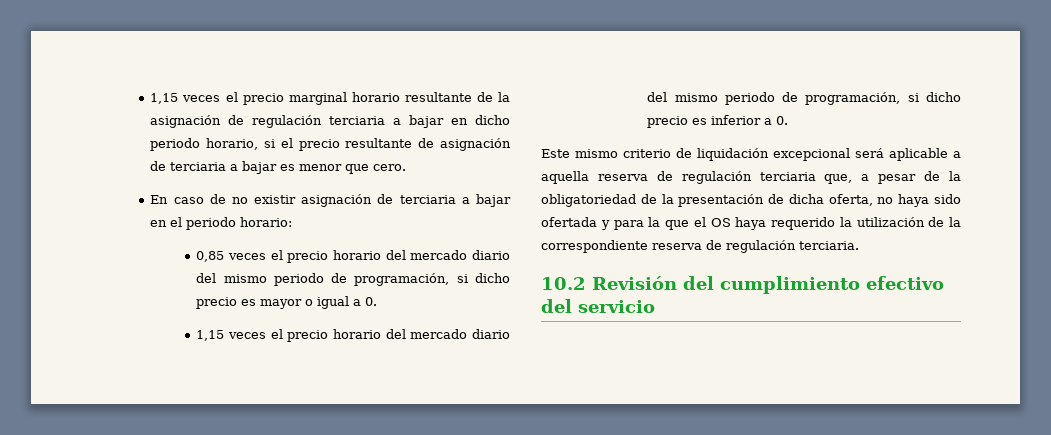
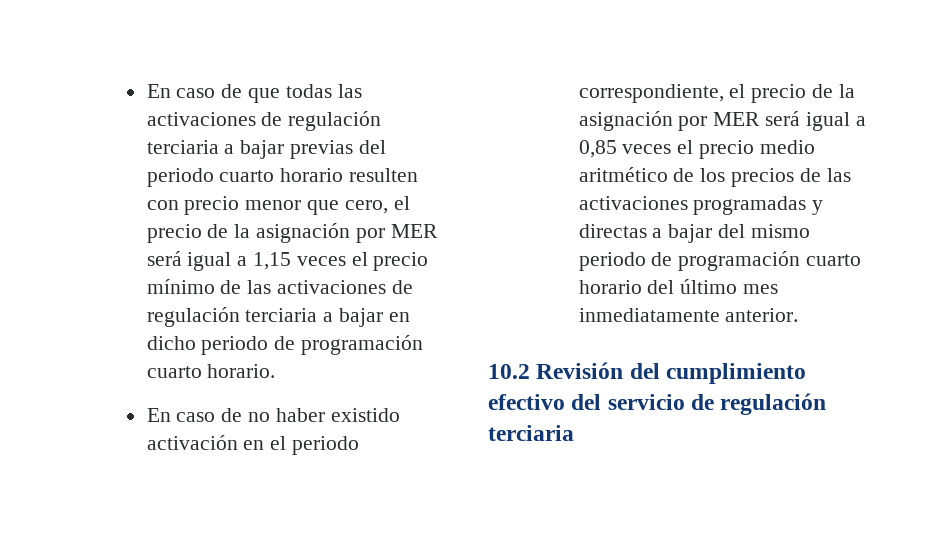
[150,92,511,105] [150,115,222,128] 1,15 veces el precio marginal horario resultante de la asignación -> [146,84,362,103] [146,111,382,131] [146,140,386,159] [146,168,419,187] [146,196,410,215] [146,223,438,243] [146,251,429,271] [146,279,387,294] En caso de que todas las activaciones de regulación terciaria a bajar previas del periodo cuarto horario resulten con precio menor que cero, el precio de la asignación por MER será igual a 1,15 veces el precio mínimo de las activaciones
[206,138,511,151] [150,161,407,174] [150,194,511,207] [150,217,293,230] [196,250,510,263] [196,273,510,286] [196,296,378,309] [196,329,510,342] [647,92,961,105] [647,115,789,128] [541,148,961,161] [541,171,962,184] [541,194,961,207] [541,217,961,230] [541,240,859,253] horario, si el precio resultante de asignación de terciaria a bajar es menor que cero. // En caso de no existir asignación de terciaria a bajar en el periodo horario: // 0,85 veces el precio horario del mercado diario del mismo periodo de programación, si dicho precio es mayor o igual a 0. // 1,15 veces el precio horario del mercado diario del mismo periodo de programación, si dicho precio es inferior a 0. // Este mismo criterio de liquidación excepcional será aplicable a aquella reserva de regulación terciaria que, a pesar de la obligatoriedad de la presentación de dicha oferta, no haya sido ofertada y para la que el OS haya requerido la utilización de la correspondiente reserva de regulación terciaria. -> [274,335,424,355] [146,364,276,378] [146,408,400,422] [146,435,360,455] [578,84,855,103] [578,111,866,131] [578,140,815,159] [578,167,851,187] [578,196,824,215] [578,224,810,243] [578,251,862,271] [578,279,779,294] [578,308,799,322] de programación cuarto horario. // En caso de no haber existido activación en el periodo correspondiente, el precio de la asignación por MER será igual a 0,85 veces el precio medio aritmético de los precios de las activaciones programadas y directas a bajar del mismo periodo de programación cuarto horario del último mes inmediatamente anterior.
(655, 306) none -> [691,393,827,415] [488,425,574,441] de regulación terciaria

